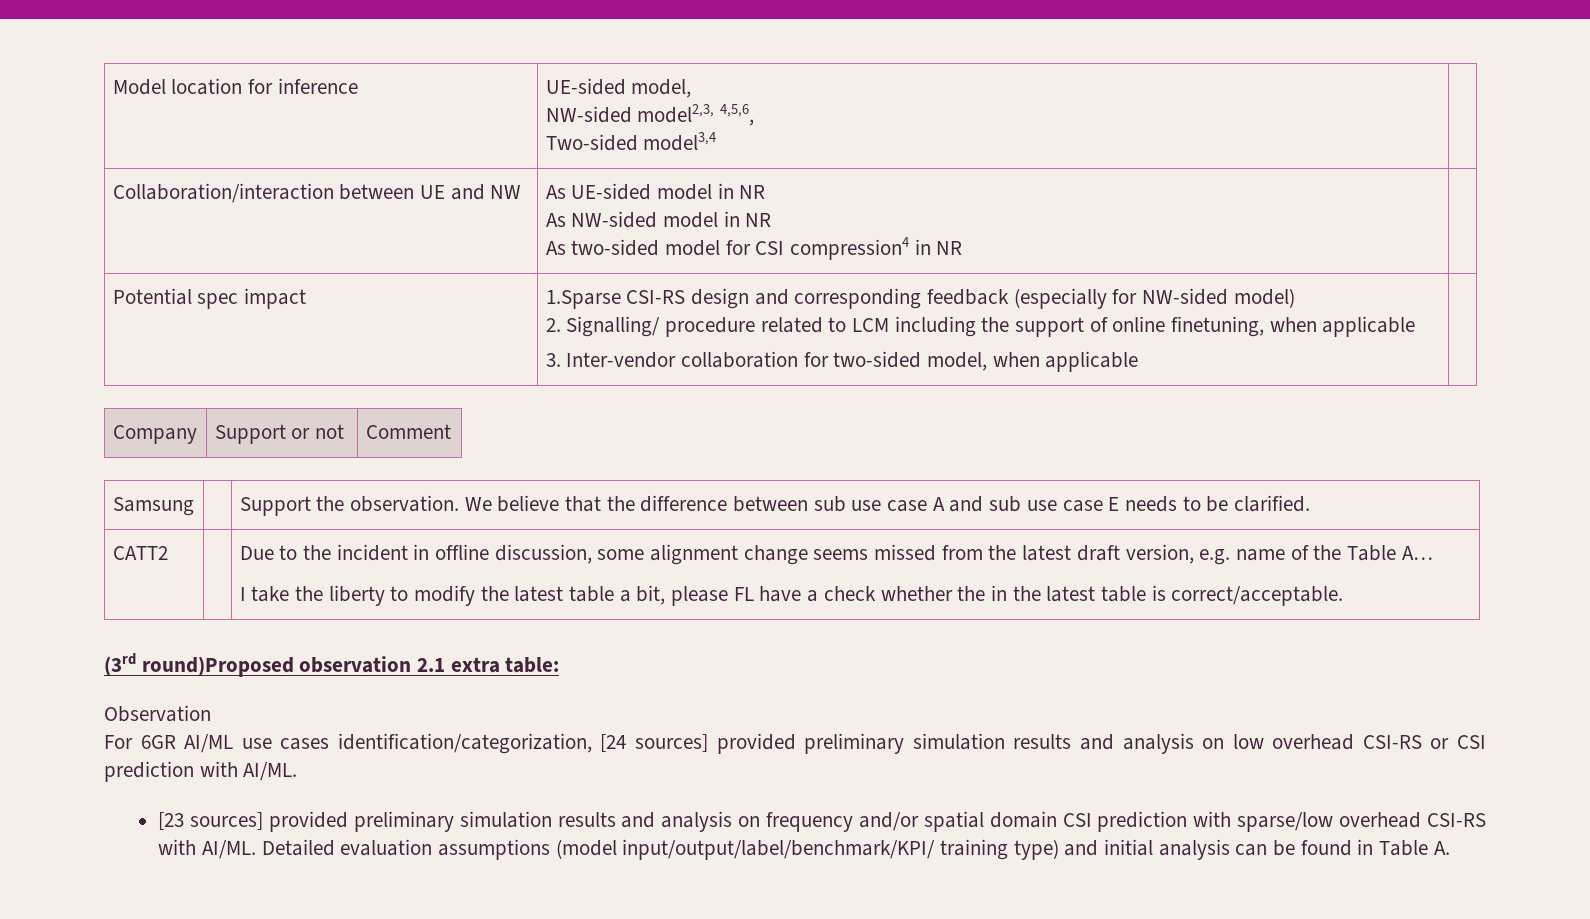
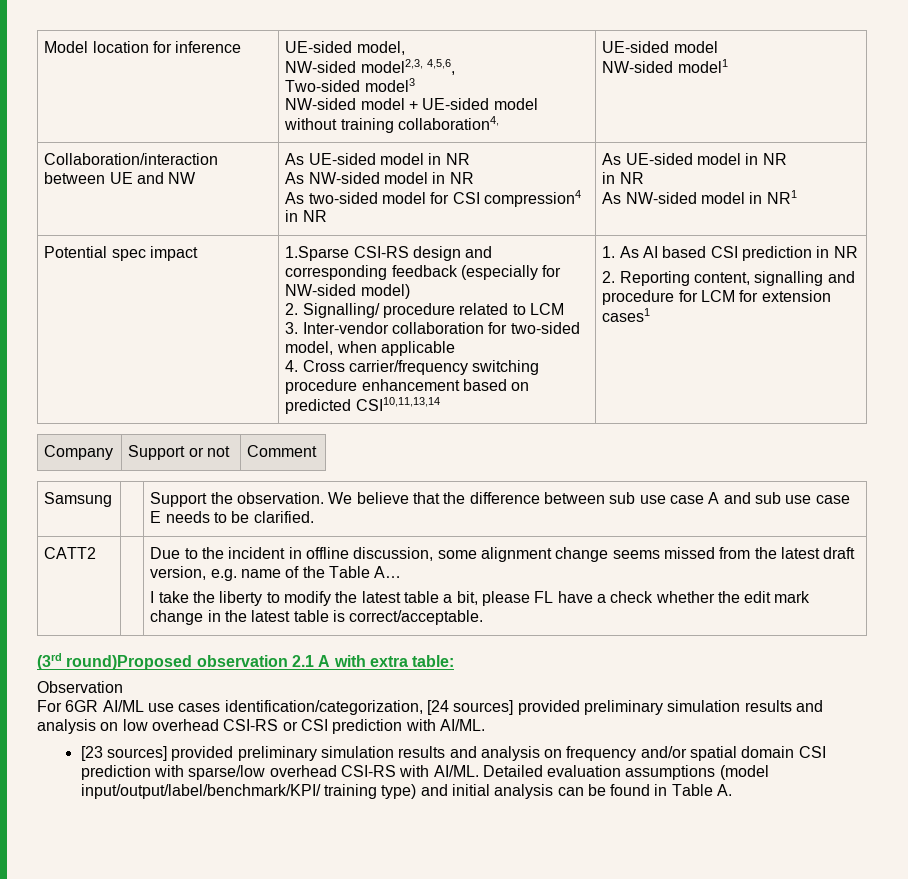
[643,132,717,151] model3,4 | -> [364,78,415,92] [285,98,538,110] [284,116,500,133] [602,41,718,53] [602,59,728,73] model3 // NW-sided model + UE-sided model without training collaboration4, | UE-sided model // NW-sided model1
(963, 248) none -> [602,153,787,165] [602,172,644,184] [602,190,797,204] As UE-sided model in NR // in NR // As NW-sided model in NR1
[894,316,1416,337] including the support of online finetuning, when applicable -> (564, 309) none
(1139, 361) | -> [285,360,540,375] [285,379,530,394] [285,397,440,414] [602,246,858,261] [602,271,855,286] [602,290,831,305] [602,308,651,322] // 4. Cross carrier/frequency switching procedure enhancement based on predicted CSI10,11,13,14 | 1. As AI based CSI prediction in NR // 2. Reporting content, signalling and procedure for LCM for extension cases1
(986, 593) none -> [744,591,811,603] [150,610,204,625] edit mark change
(446, 665) none -> [318,655,366,667] A with

